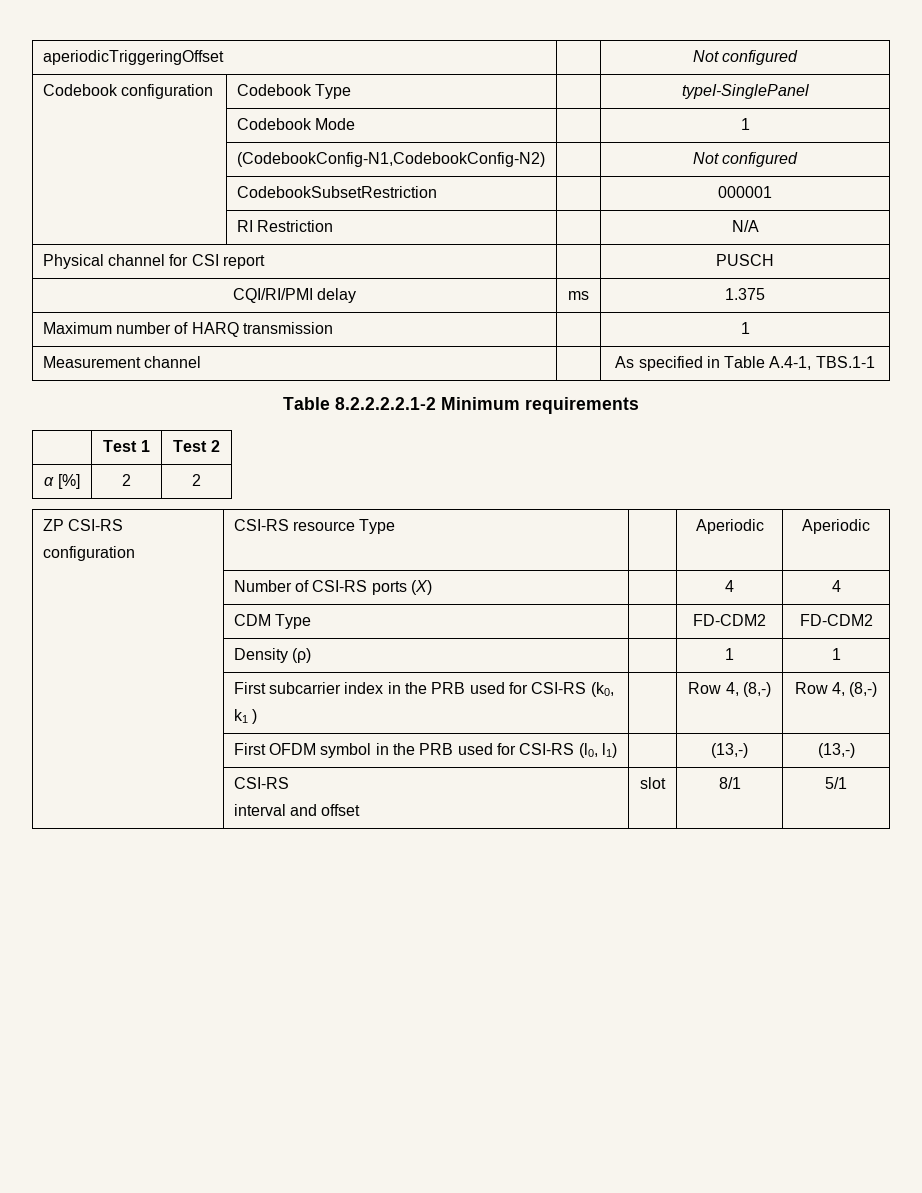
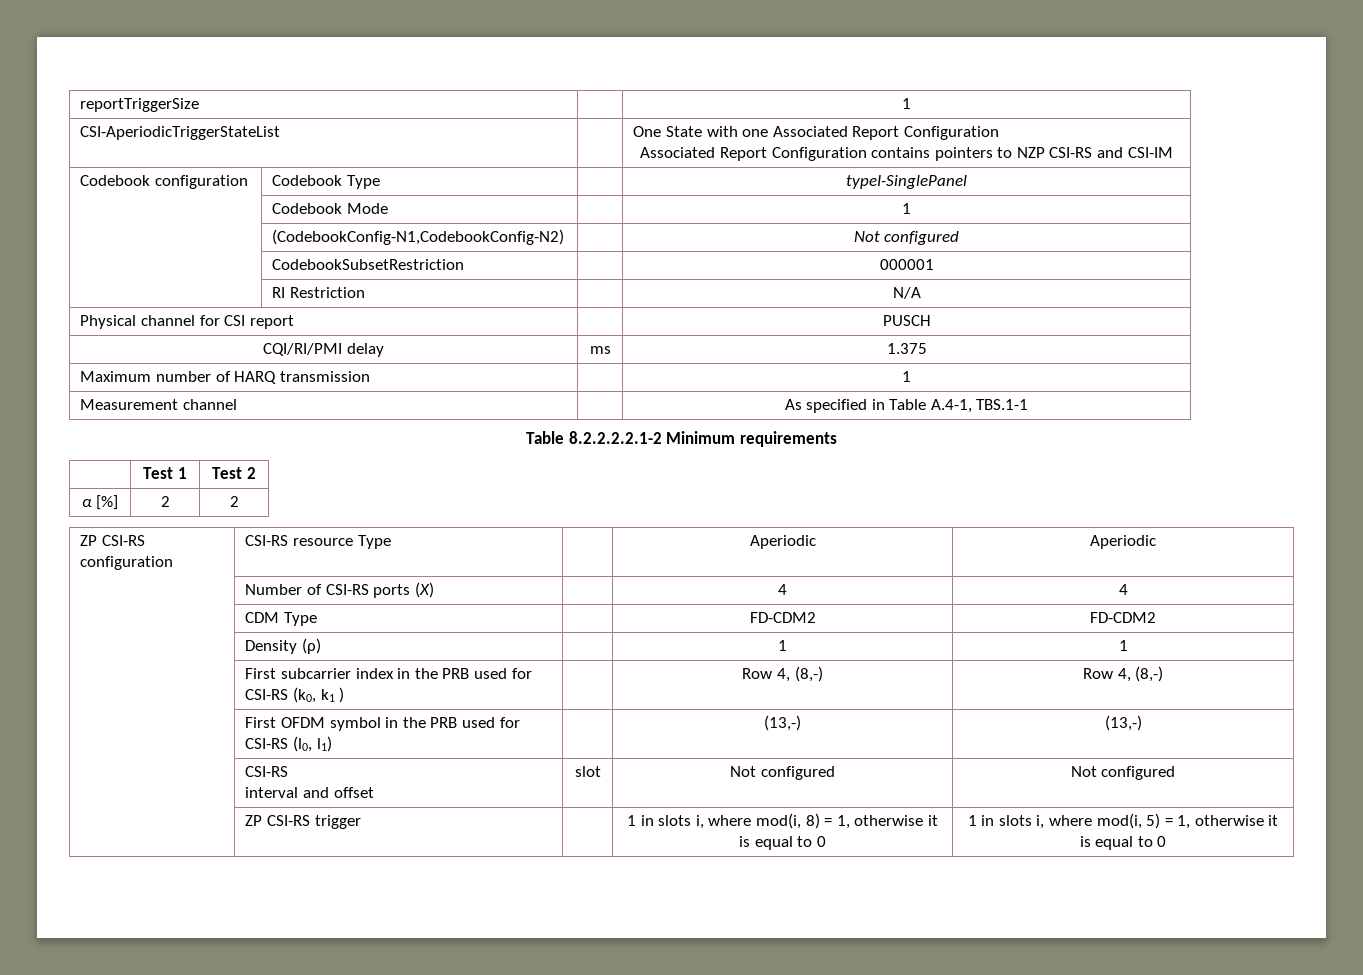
[42,50,224,65] [692,50,799,65] aperiodicTriggeringOffset | | Not configured -> [80,98,200,112] [902,98,911,109] [80,126,281,140] [633,126,999,140] [640,147,1173,161] reportTriggerSize | | 1 // CSI-AperiodicTriggerStateList | | One State with one Associated Report Configuration // Associated Report Configuration contains pointers to NZP CSI-RS and CSI-IM
[718,777,741,789] [825,777,847,789] 8/1 | 5/1 -> [730,766,835,780] [1070,766,1176,780] [245,815,361,829] [627,813,938,829] [739,836,826,850] [967,813,1279,829] [1079,836,1167,850] Not configured | Not configured // | ZP CSI-RS trigger | | 1 in slots i, where mod(i, 8) = 1, otherwise it is equal to 0 | 1 in slots i, where mod(i, 5) = 1, otherwise it is equal to 0

